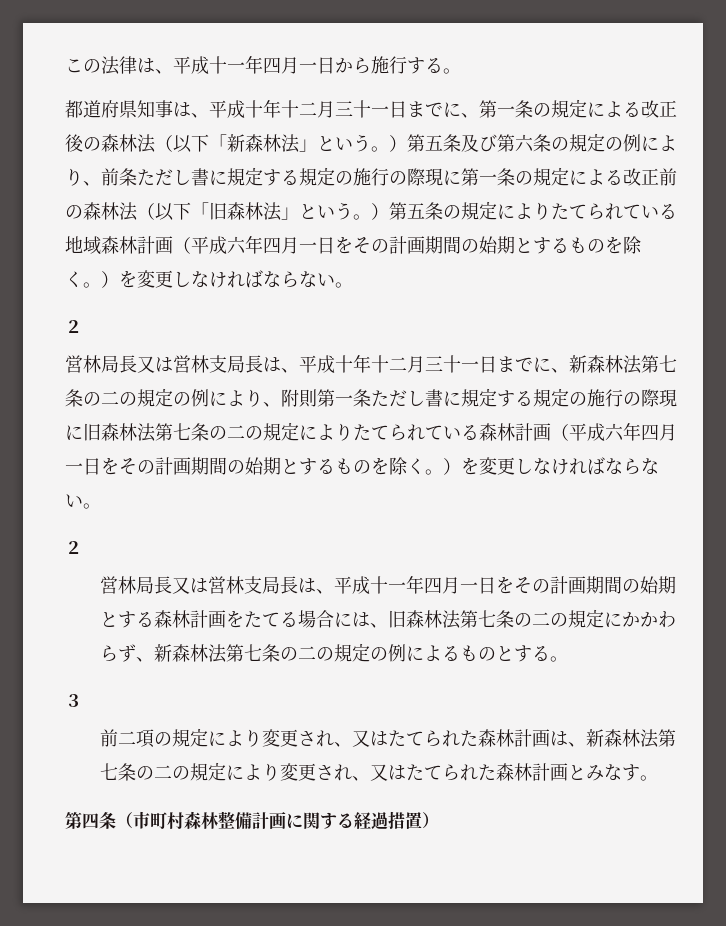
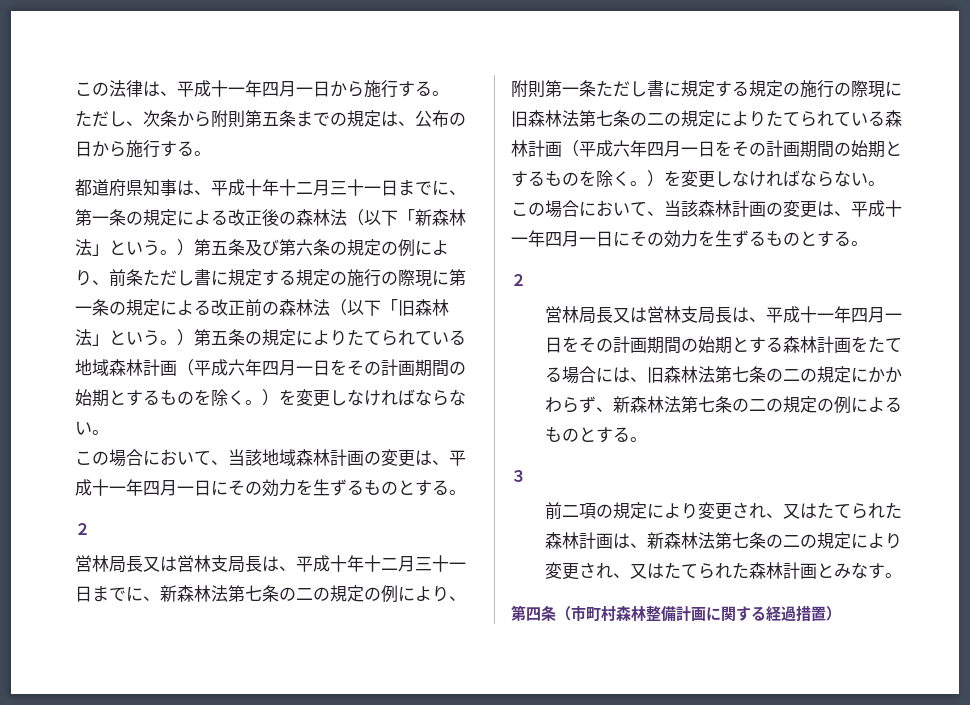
(461, 71) none -> [75,110,466,128] [75,140,211,158] // ただし、次条から附則第五条までの規定は、公布の日から施行する。
(353, 285) none -> [75,449,466,467] [75,479,466,497] // この場合において、当該地域森林計画の変更は、平成十一年四月一日にその効力を生ずるものとする。
(101, 506) none -> [511,200,902,218] [511,230,868,248] // この場合において、当該森林計画の変更は、平成十一年四月一日にその効力を生ずるものとする。

